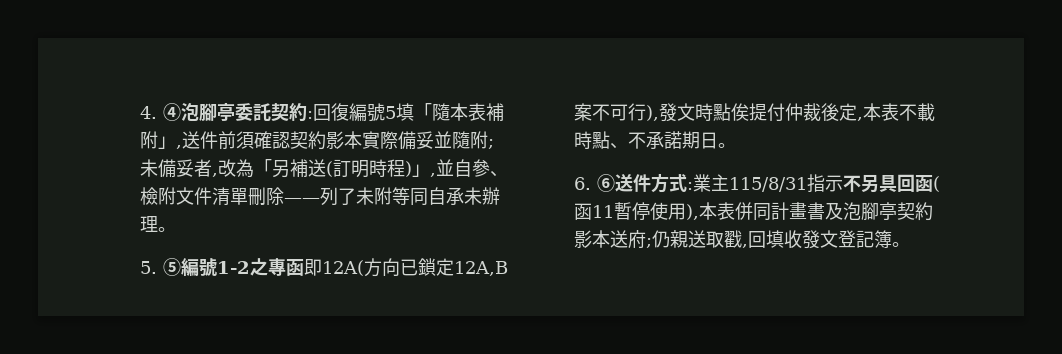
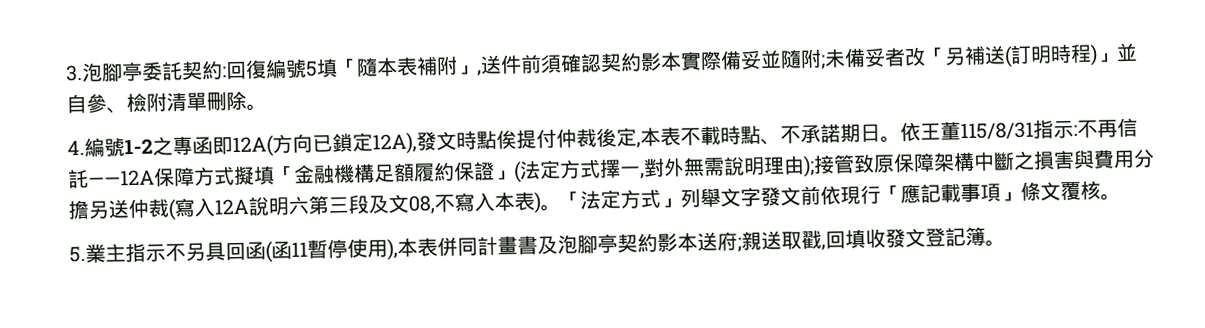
[140,103,182,121] 4. ④ -> [66,64,84,82] 3.
[212,159,255,178] ,改為 -> [904,46,927,67] 改
[430,173,437,177] , -> (1119, 57) none
[176,187,213,205] 文件 -> (168, 102) none
[284,187,501,206] [140,216,177,232] [140,258,182,276] ——列了未附等同自承未辦理。 // 5. ⑤ -> [246,103,268,111] [67,139,86,156] 。 // 4.
[454,261,509,276] [574,103,660,121] 12A,B案不可行), -> [372,132,418,155] 12A),
[574,173,808,193] // 6. ⑥送件方式:業主115/8/31 -> [900,117,1139,142] [68,148,1156,189] [68,180,1122,221] [69,243,127,263] 依王董115/8/31指示:不再信託——12A保障方式擬填「金融機構足額履約保證」(法定方式擇一,對外無需說明理由);接管致原保障架構中斷之損害與費用分擔另送仲裁(寫入12A說明六第三段及文08,不寫入本表)。「法定方式」列舉文字發文前依現行「應記載事項」條文覆核。 // 5.業主
[652,230,671,248] 仍 -> (743, 245) none

